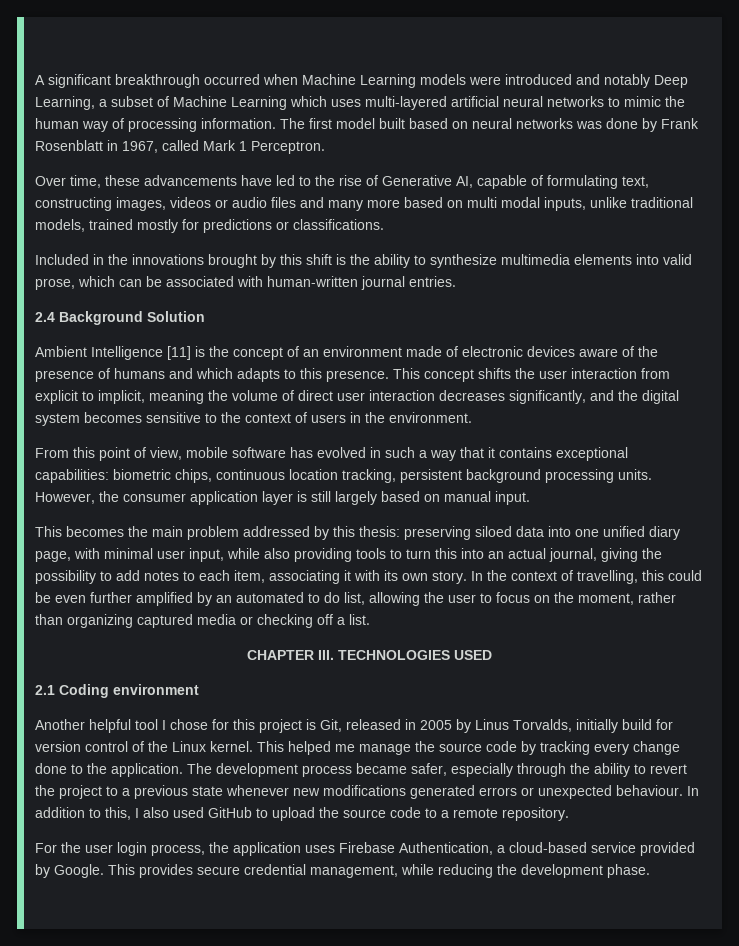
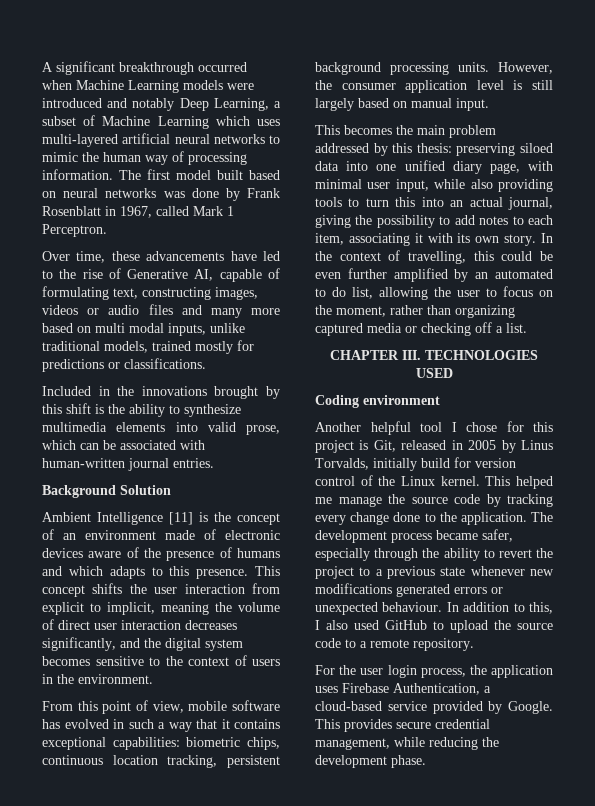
[35,312,55,322] 2.4 -> (214, 463) none
[262,491,293,505] layer -> [476,80,504,90] level
[35,685,55,695] 2.1 -> (453, 373) none

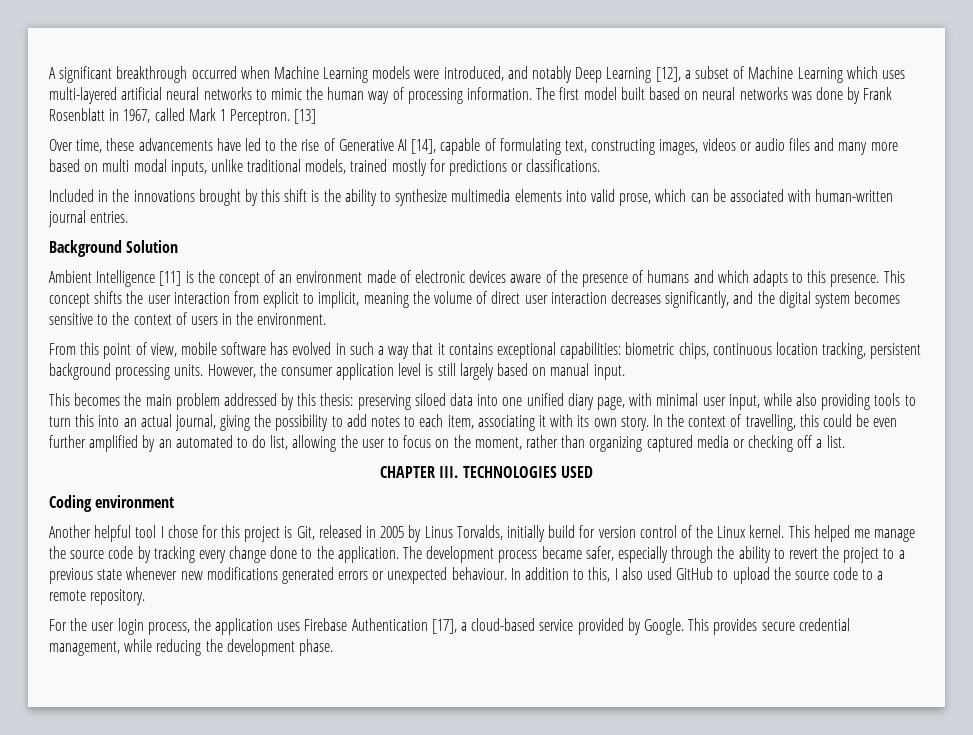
[42,98,102,108] introduced -> [443,66,504,81] introduced,
[213,98,269,111] Learning, -> [606,67,681,83] Learning [12],
(107, 230) none -> [294,109,317,124] [13]
[194,269,214,281] AI, -> [398,139,437,154] AI [14],
[393,683,480,695] Authentication, -> [351,618,457,634] Authentication [17],

